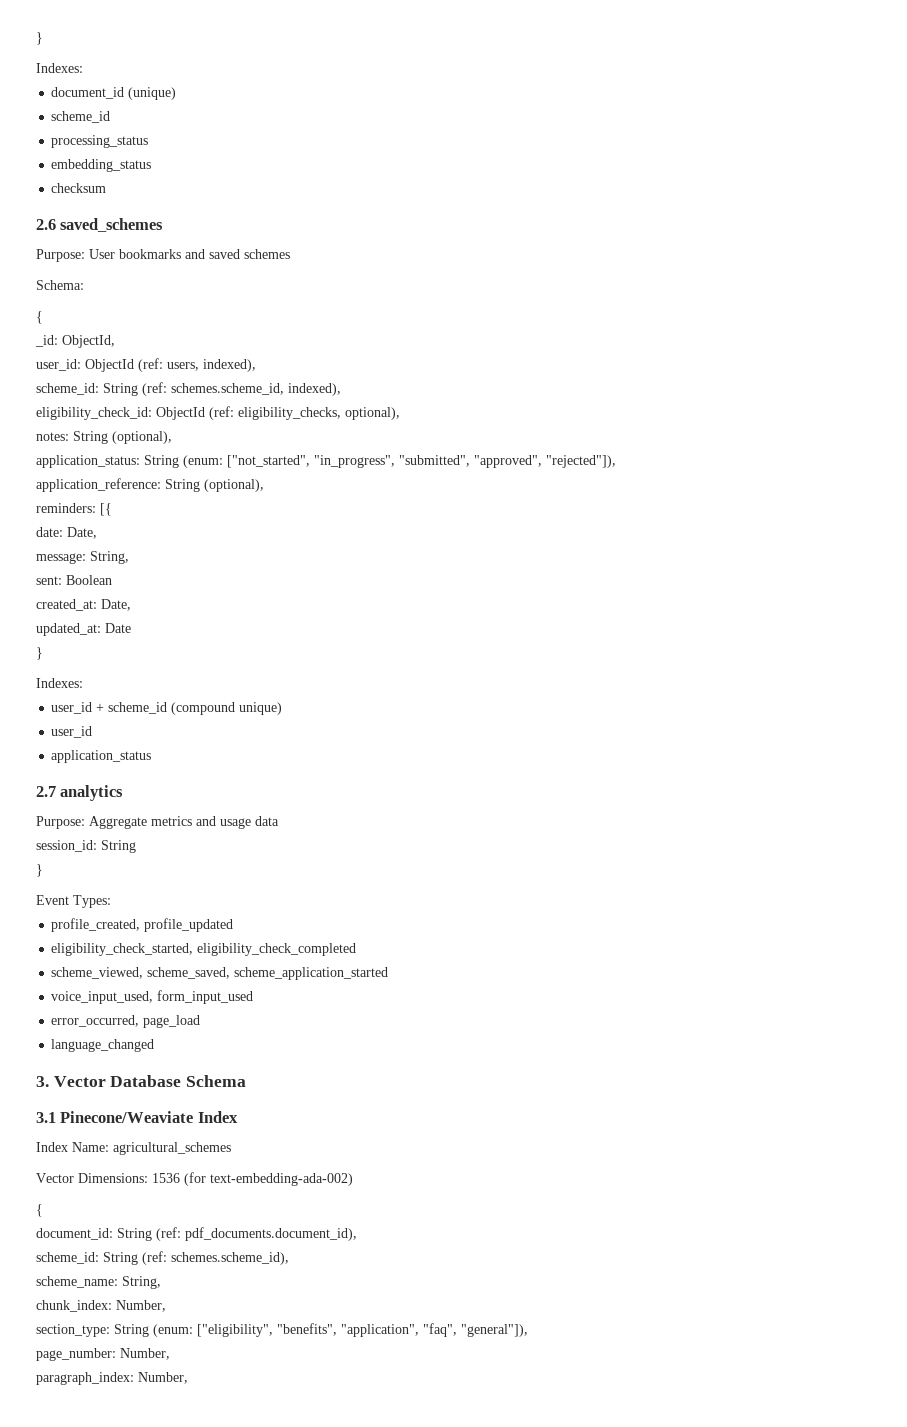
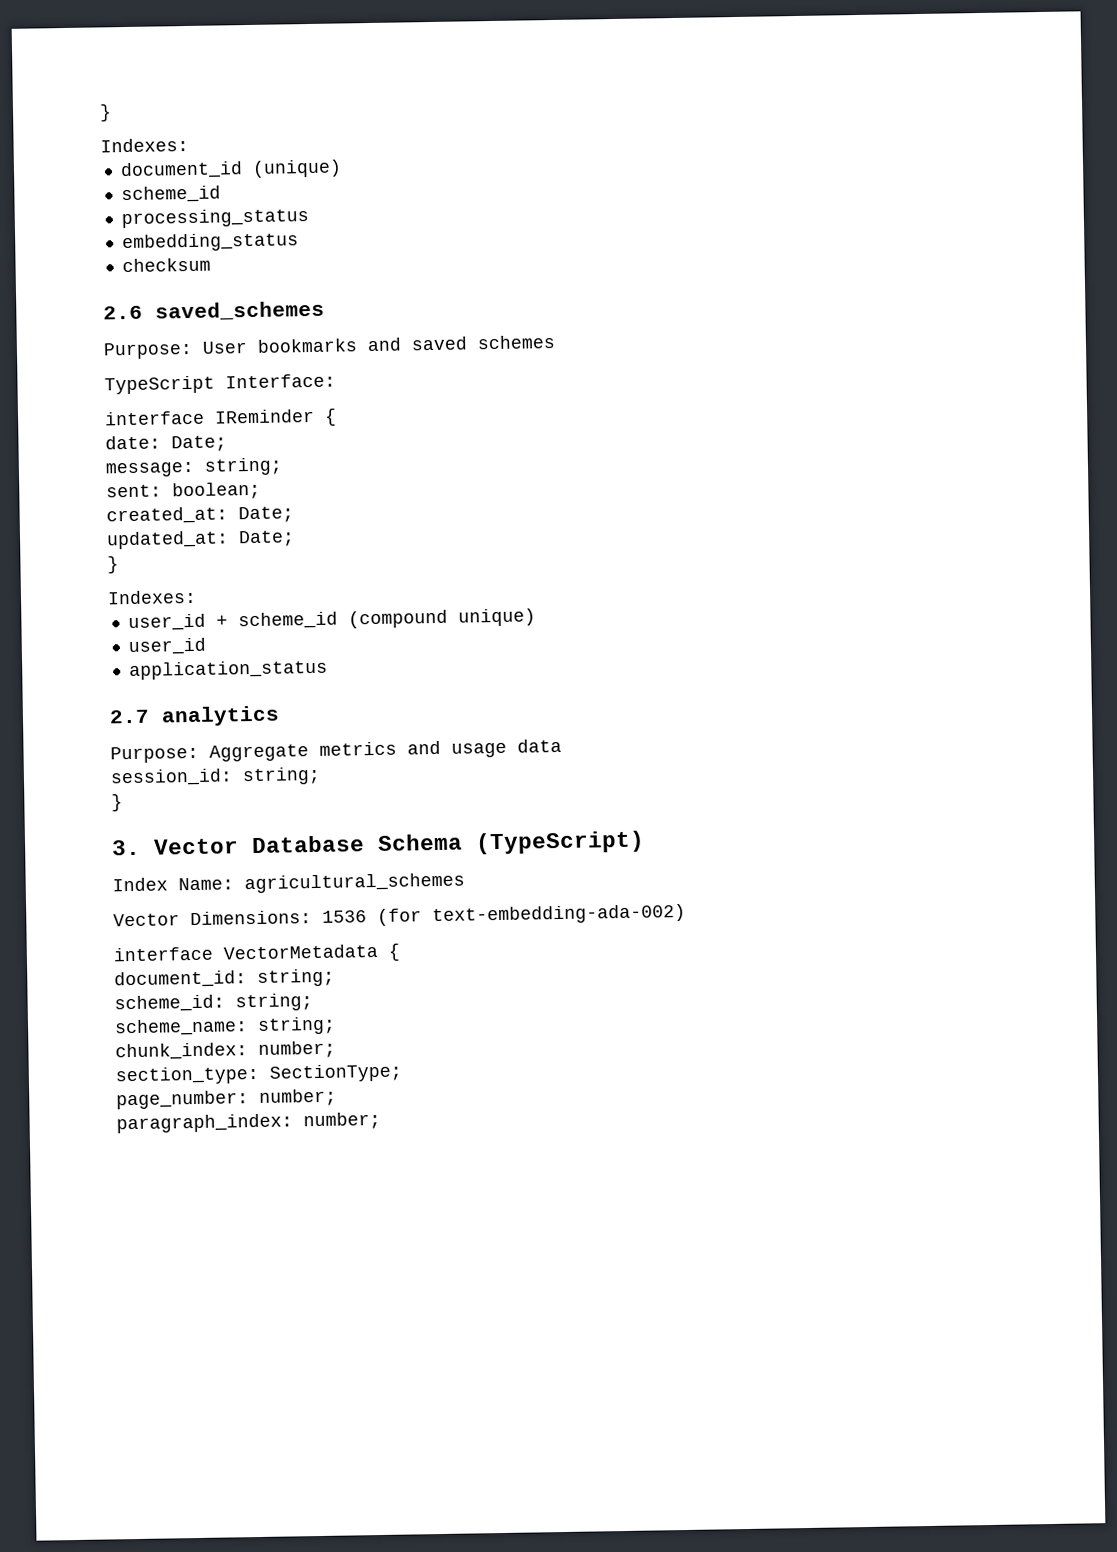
[36,280,84,290] [36,311,43,324] [35,335,115,348] [36,358,256,372] [36,382,341,396] [36,406,400,420] [36,431,172,444] [36,455,616,468] [36,478,264,492] [36,503,112,516] Schema: // { // _id: ObjectId, // user_id: ObjectId (ref: users, indexed), // scheme_id: String (ref: schemes.scheme_id, indexed), // eligibility_check_id: ObjectId (ref: eligibility_checks, optional), // notes: String (optional), // application_status: String (enum: ["not_started", "in_progress", "submitted", "approved", "rejected"]), // application_reference: String (optional), // reminders: [{ -> [104,373,336,395] [104,408,337,426] TypeScript Interface: // interface IReminder {
[67,527,97,539] Date, -> [171,435,227,453] Date;
[90,551,129,564] String, -> [204,457,283,476] string;
[66,575,112,585] Boolean -> [172,481,261,501] boolean;
[101,599,131,611] Date, -> [238,506,294,524] Date;
[105,623,131,633] Date -> [238,530,295,548] Date;
[101,840,136,853] [36,864,43,877] [36,895,111,908] [51,918,234,932] [51,943,357,956] [51,967,389,980] [51,990,254,1004] [51,1015,201,1028] [51,1039,155,1052] String // } // Event Types: // profile_created, profile_updated // eligibility_check_started, eligibility_check_completed // scheme_viewed, scheme_saved, scheme_application_started // voice_input_used, form_input_used // error_occurred, page_load // language_changed -> [242,766,321,786] [111,794,123,812] string; // }
[36,1111,238,1123] // 3.1 Pinecone/Weaviate Index -> [475,830,645,855] (TypeScript)
(353, 1179) none -> [113,943,378,962] interface VectorMetadata
[117,1227,357,1241] [36,1251,289,1265] String (ref: pdf_documents.document_id), // scheme_id: String (ref: schemes.scheme_id), -> [257,968,335,987] [114,993,313,1013] string; // scheme_id: string;
[122,1276,161,1289] String, -> [257,1016,336,1035] string;
[116,1300,166,1312] Number, -> [258,1040,336,1059] number;
[114,1323,528,1337] String (enum: ["eligibility", "benefits", "application", "faq", "general"]), -> [269,1063,402,1083] SectionType;
[120,1348,170,1360] Number, -> [259,1088,337,1107] number;
[138,1372,188,1384] Number, -> [303,1111,381,1131] number;

